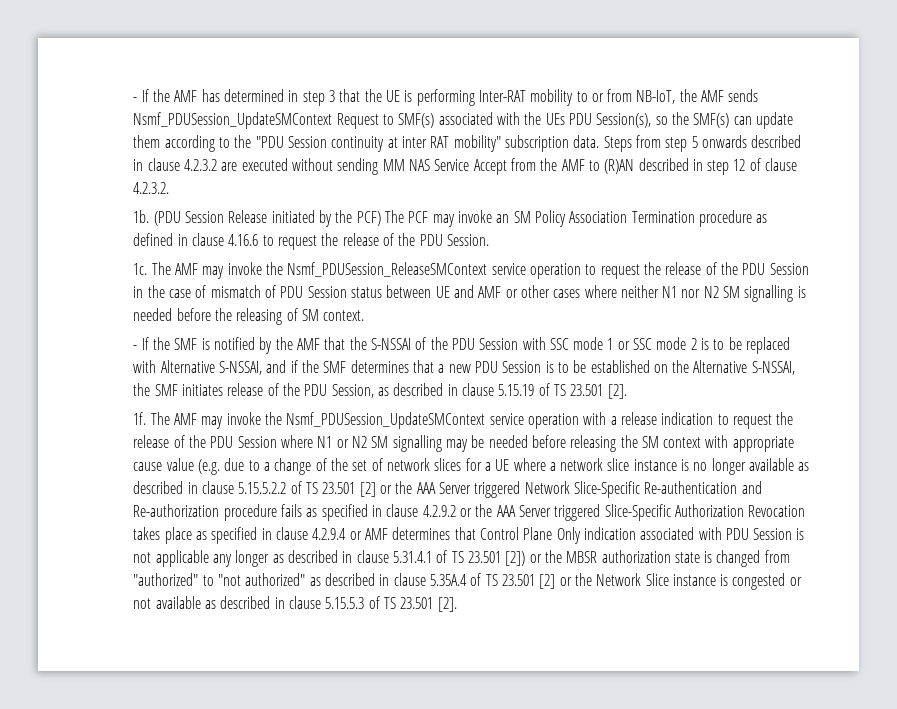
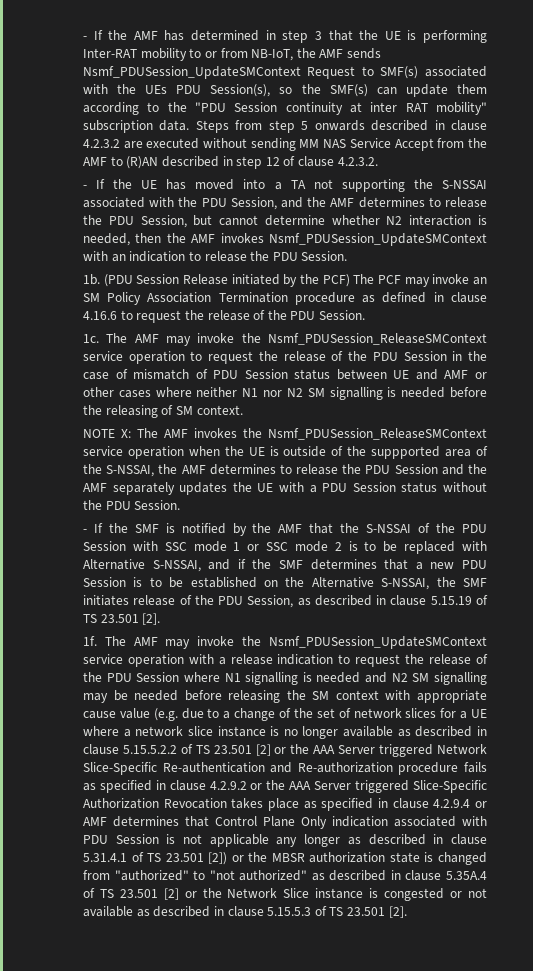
(170, 188) none -> [82,179,487,192] [82,197,488,210] [82,215,487,228] [82,233,487,246] [82,251,348,262] // - If the UE has moved into a TA not supporting the S-NSSAI associated with the PDU Session, and the AMF determines to release the PDU Session, but cannot determine whether N2 interaction is needed, then the AMF invokes Nsmf_PDUSession_UpdateSMContext with an indication to release the PDU Session.
(365, 315) none -> [82,428,488,440] [82,446,488,459] [82,464,487,477] [82,482,488,495] [82,500,181,510] // NOTE X: The AMF invokes the Nsmf_PDUSession_ReleaseSMContext service operation when the UE is outside of the suppported area of the S-NSSAI, the AMF determines to release the PDU Session and the AMF separately updates the UE with a PDU Session status without the PDU Session.
[336,439,349,448] or -> [245,672,388,685] signalling is needed and

